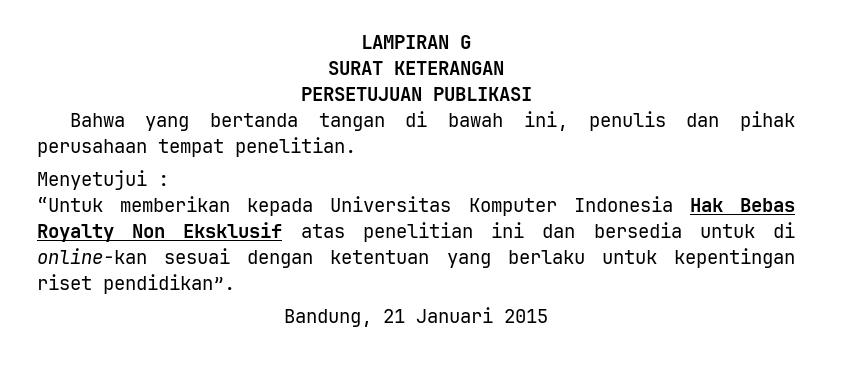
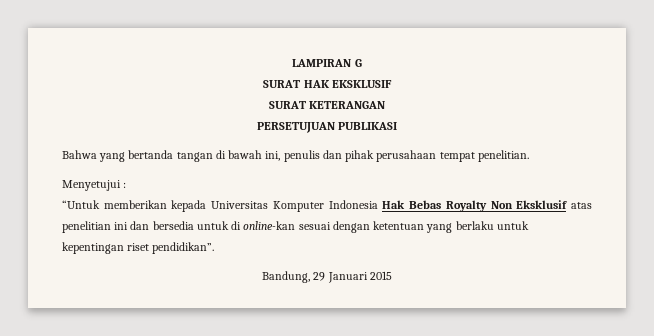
(471, 42) none -> [263,80,392,88] // SURAT HAK EKSKLUSIF
[383,309,405,323] 21 -> [313,272,326,281] 29

